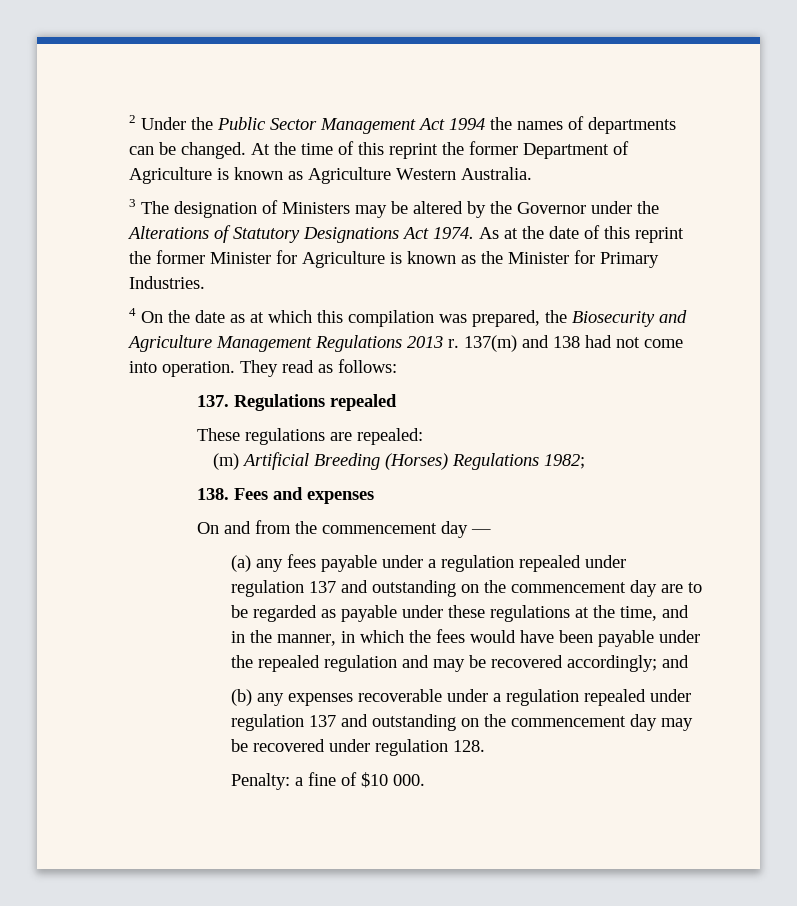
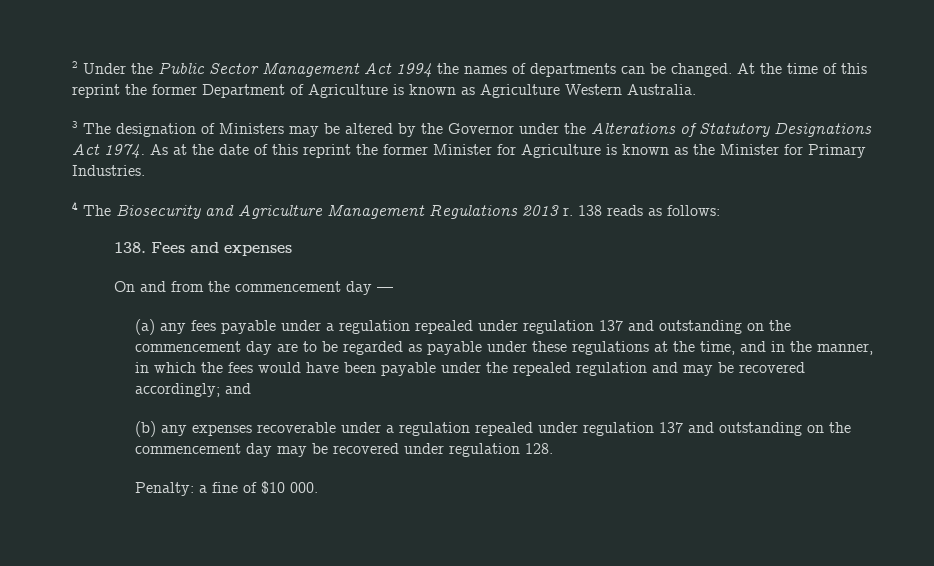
[140,310,567,327] On the date as at which this compilation was prepared, the -> [82,205,111,216] The
[463,335,683,352] [128,359,397,377] [196,394,397,411] [196,428,423,445] [212,452,585,470] 137(m) and 138 had not come into operation. They read as follows: // 137. Regulations repealed // These regulations are repealed: // (m) Artificial Breeding (Horses) Regulations 1982; -> [577,205,720,216] 138 reads as follows:

